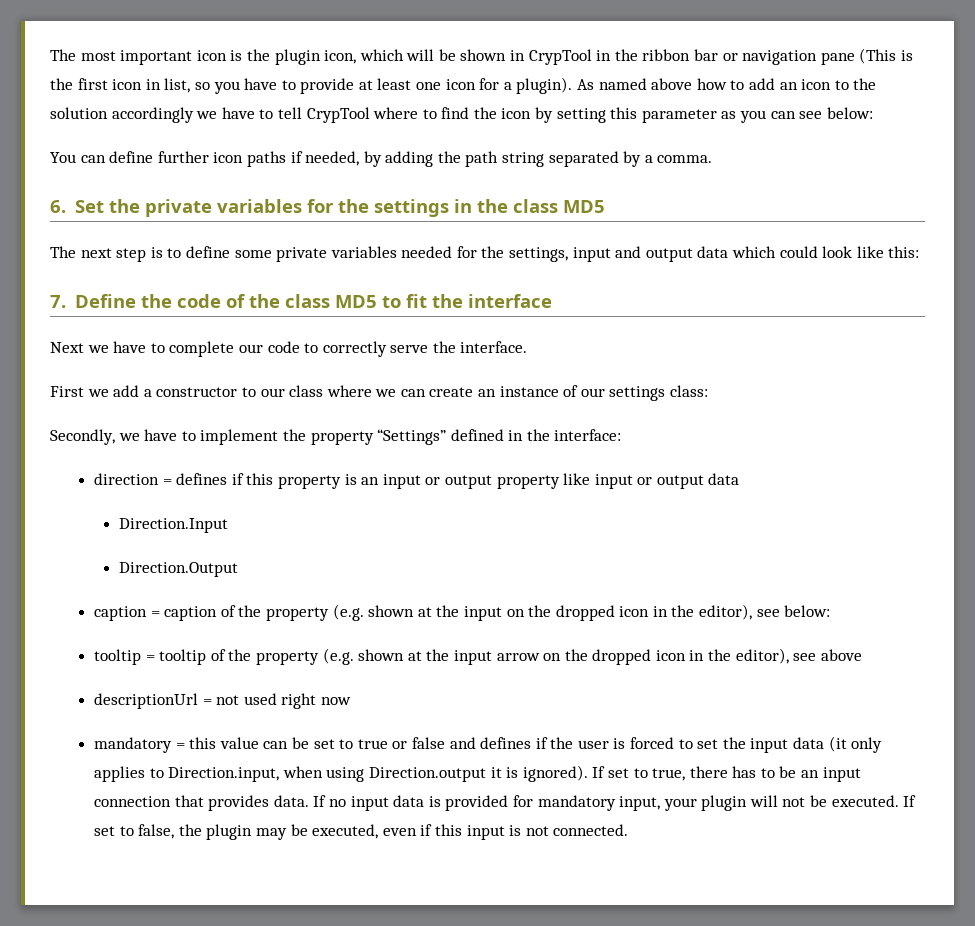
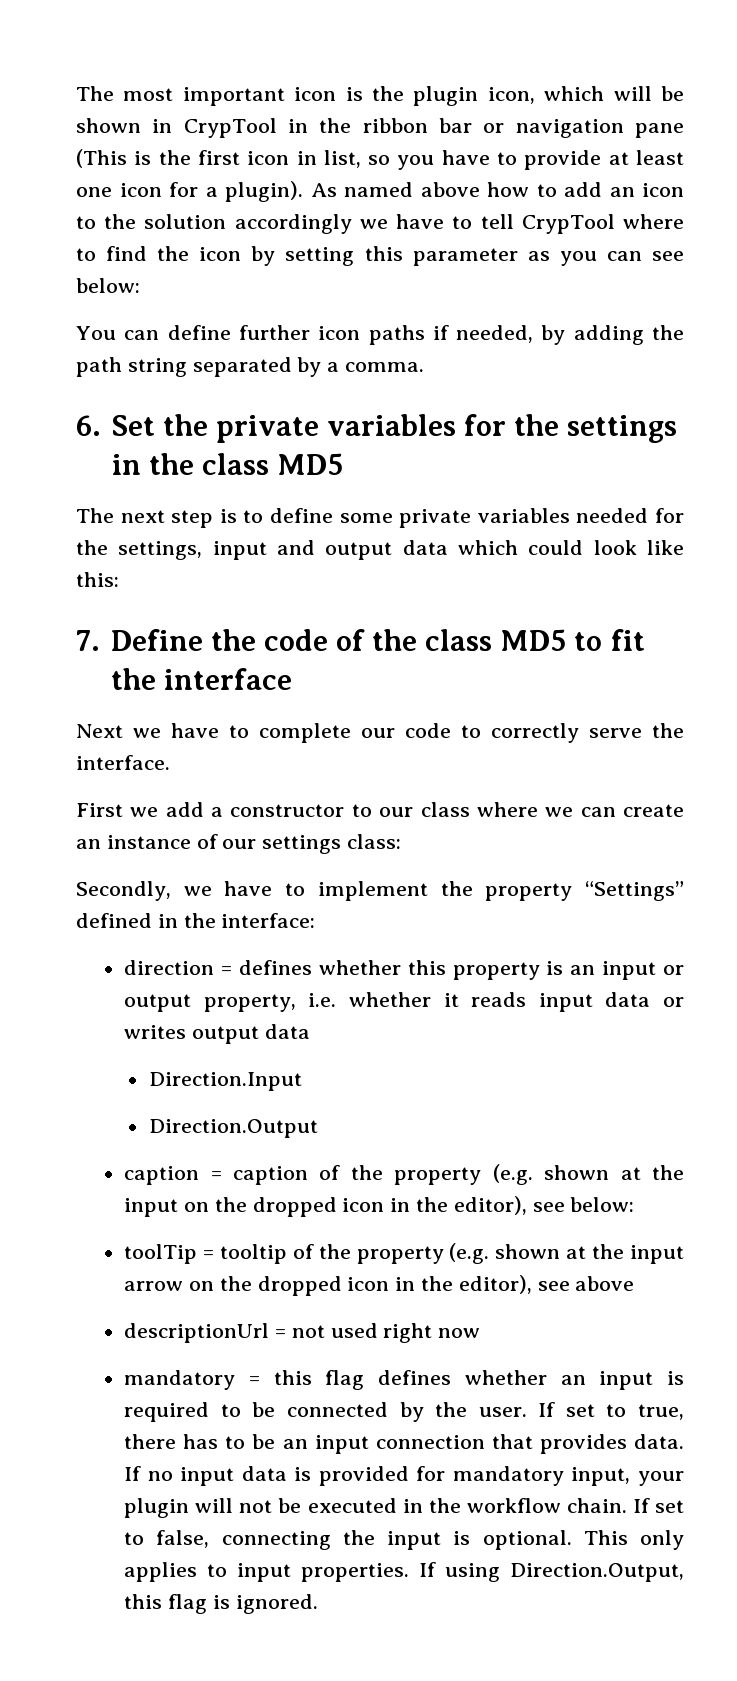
[231,473,244,485] if -> [318,960,401,975] whether
[496,473,653,489] property like input or -> [203,992,684,1012] [124,1025,187,1039] property, i.e. whether it reads input data or writes
[94,649,142,665] tooltip -> [124,1244,198,1264] toolTip
[219,736,883,753] [94,765,588,782] value can be set to true or false and defines if the user is forced to set the input data (it only applies to Direction.input, when using Direction.output it is ignored). -> [325,1370,684,1390] [124,1402,527,1422] flag defines whether an input is required to be connected by the user.
[831,795,917,807] [94,824,629,840] executed. If set to false, the plugin may be executed, even if this input is not connected. -> [307,1498,684,1513] [124,1530,684,1550] [124,1562,684,1582] [124,1594,318,1614] executed in the workflow chain. If set to false, connecting the input is optional. This only applies to input properties. If using Direction.Output, this flag is ignored.

